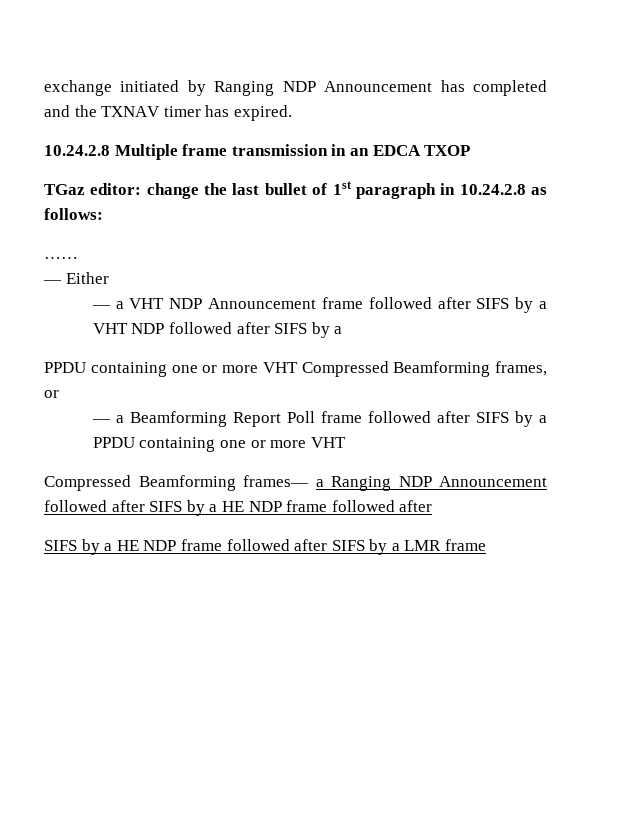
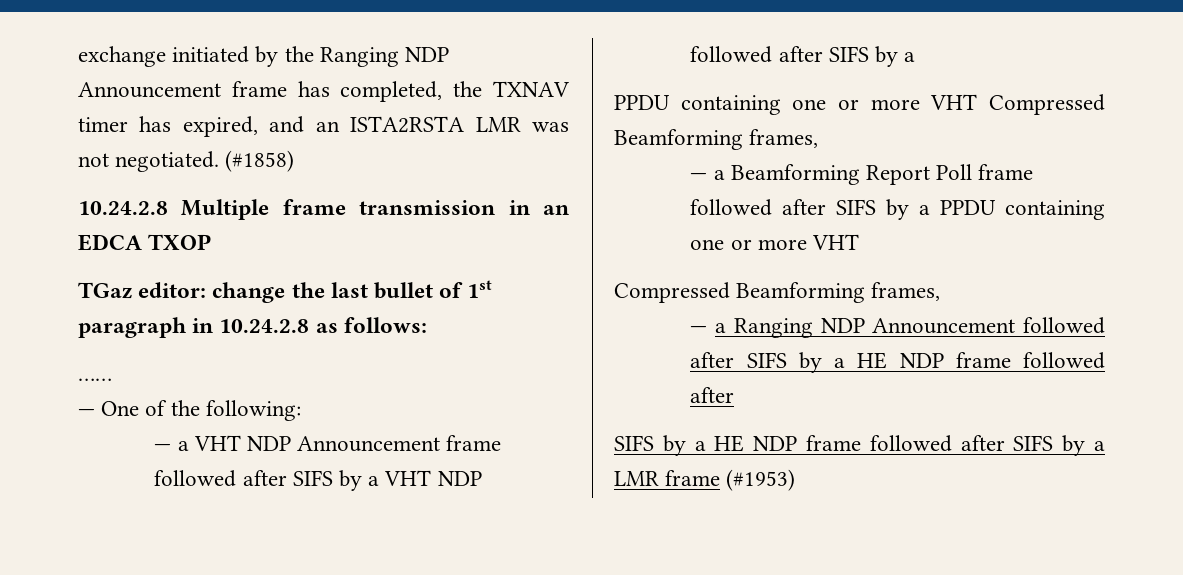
[214,80,547,96] [44,105,70,117] Ranging NDP Announcement has completed and -> [284,46,450,67] [78,81,443,102] the Ranging NDP Announcement frame has completed,
[233,105,292,121] expired. -> [182,116,569,137] [78,150,295,172] expired, and an ISTA2RSTA LMR was not negotiated. (#1858)
[65,272,109,284] Either -> [101,400,301,421] One of the following:
[44,390,59,398] or -> (819, 138) none
[243,475,309,487] frames— -> [871,282,941,301] [690,326,708,333] frames, // —
(487, 545) none -> [726,469,796,491] (#1953)

